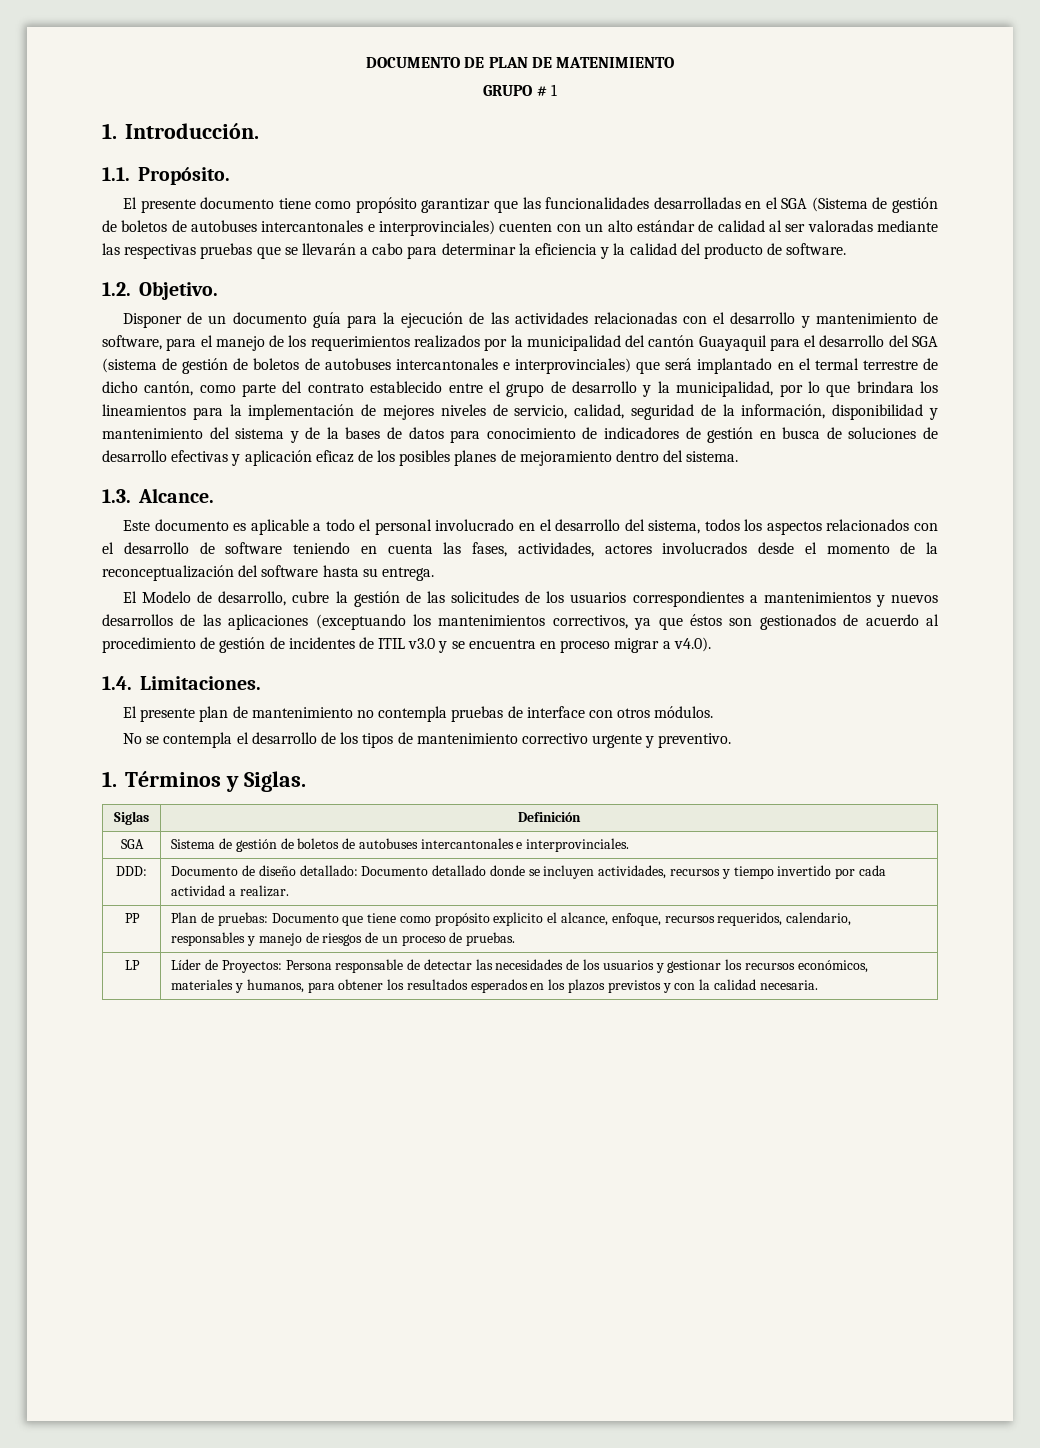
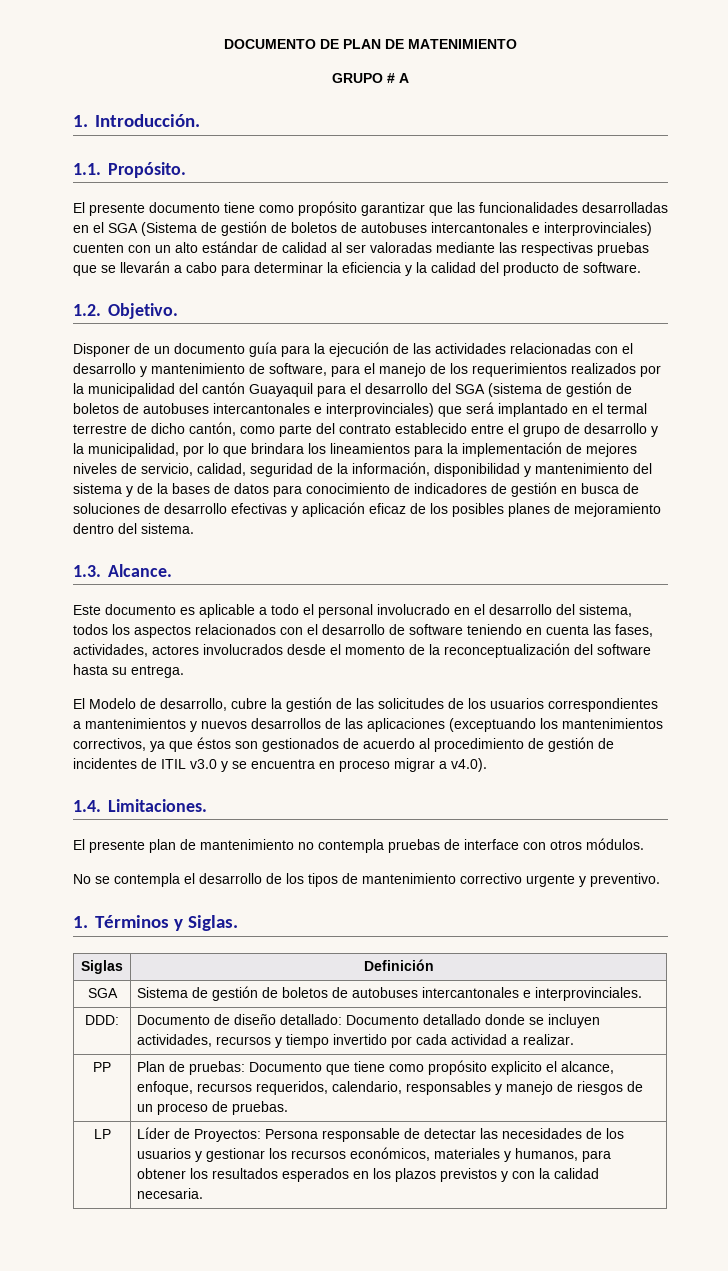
[550,84,557,96] 1 -> [399,73,409,83] A

